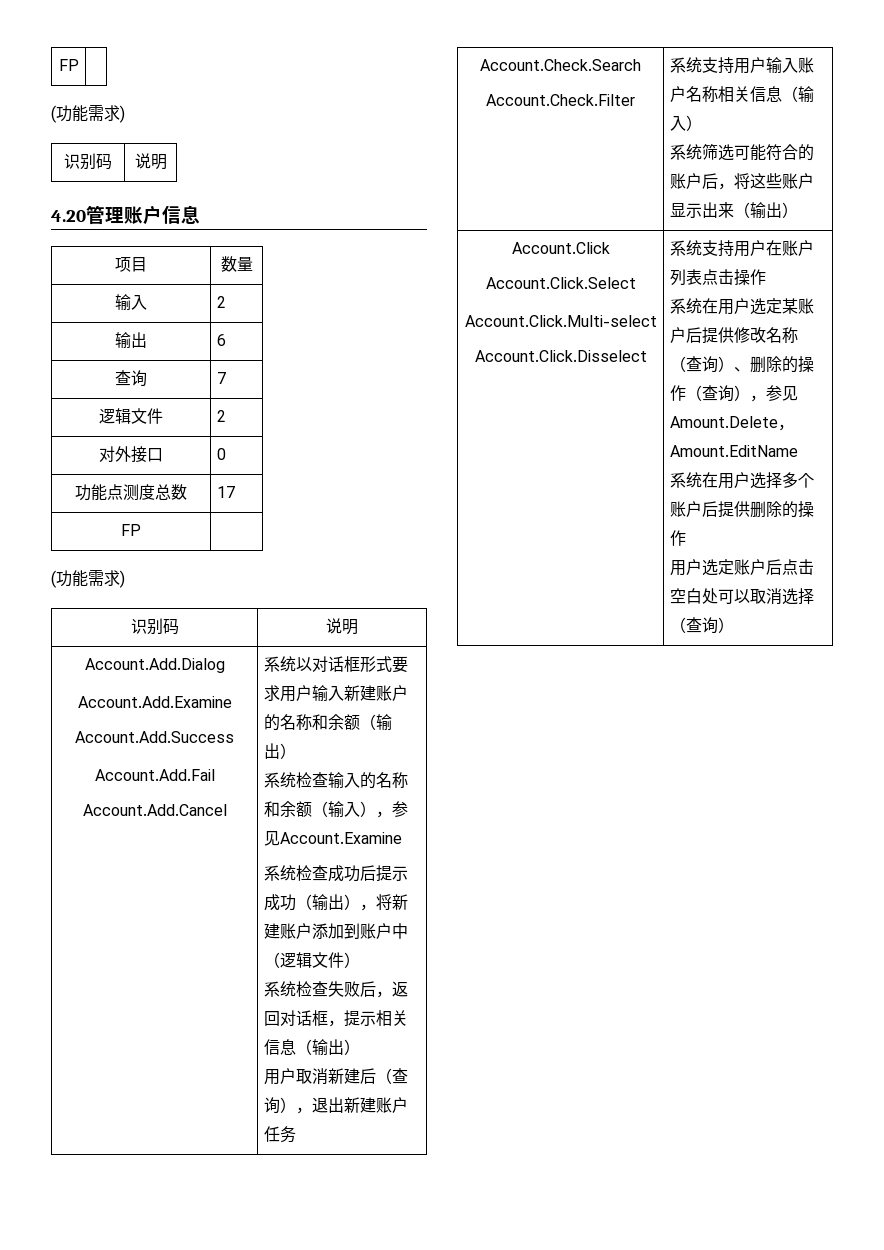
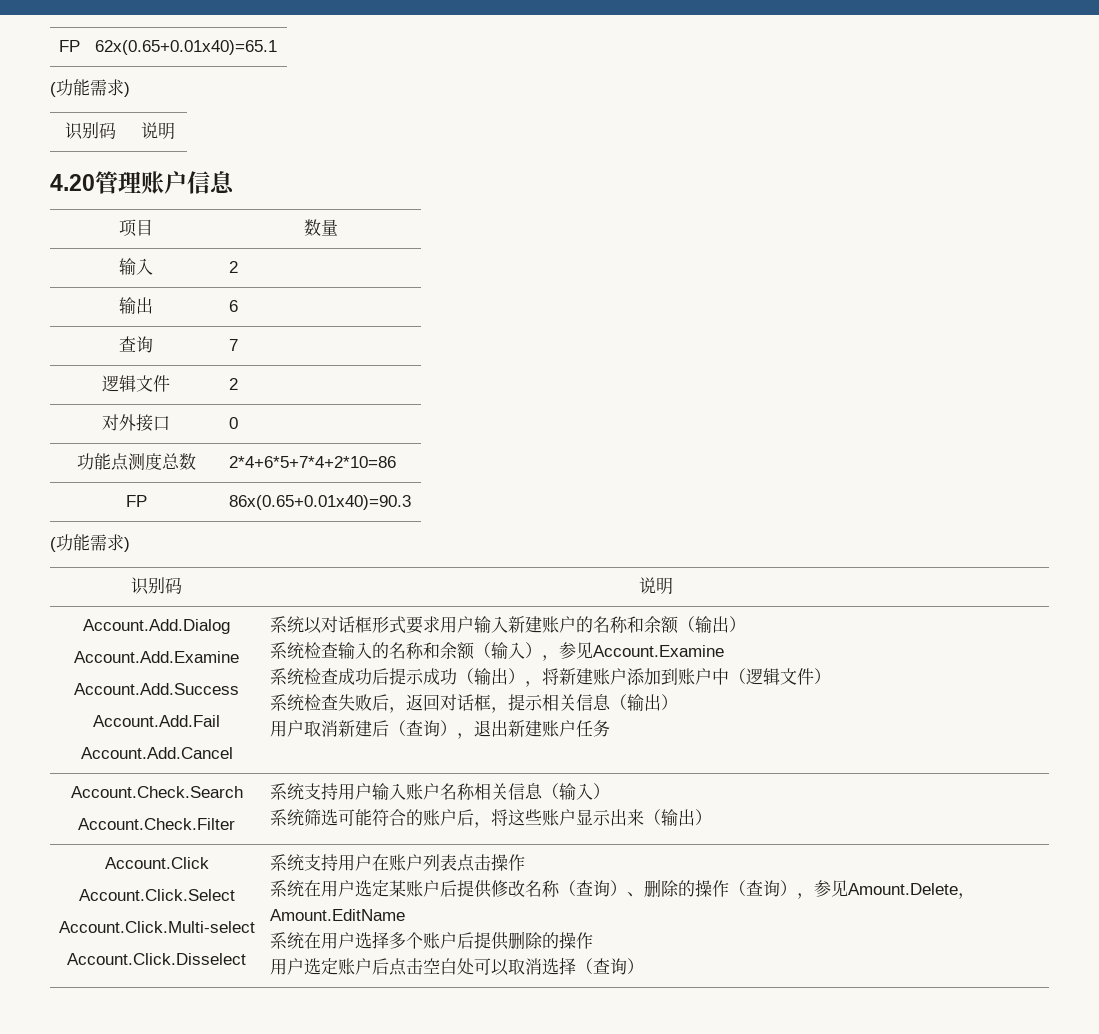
[58,59,79,71] FP | -> [58,40,80,52] [94,40,277,55] FP | 62x(0.65+0.01x40)=65.1
[216,486,235,498] [121,524,141,536] 17 // FP | -> [228,456,396,468] [125,495,147,507] [228,495,411,510] 2*4+6*5+7*4+2*10=86 // FP | 86x(0.65+0.01x40)=90.3

